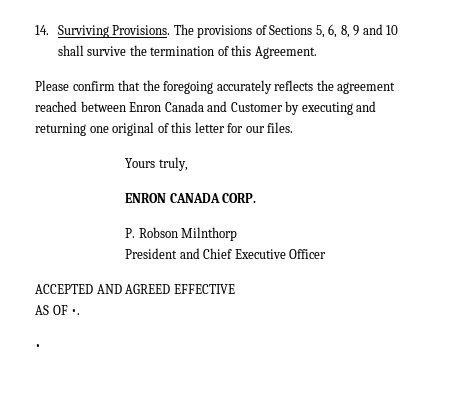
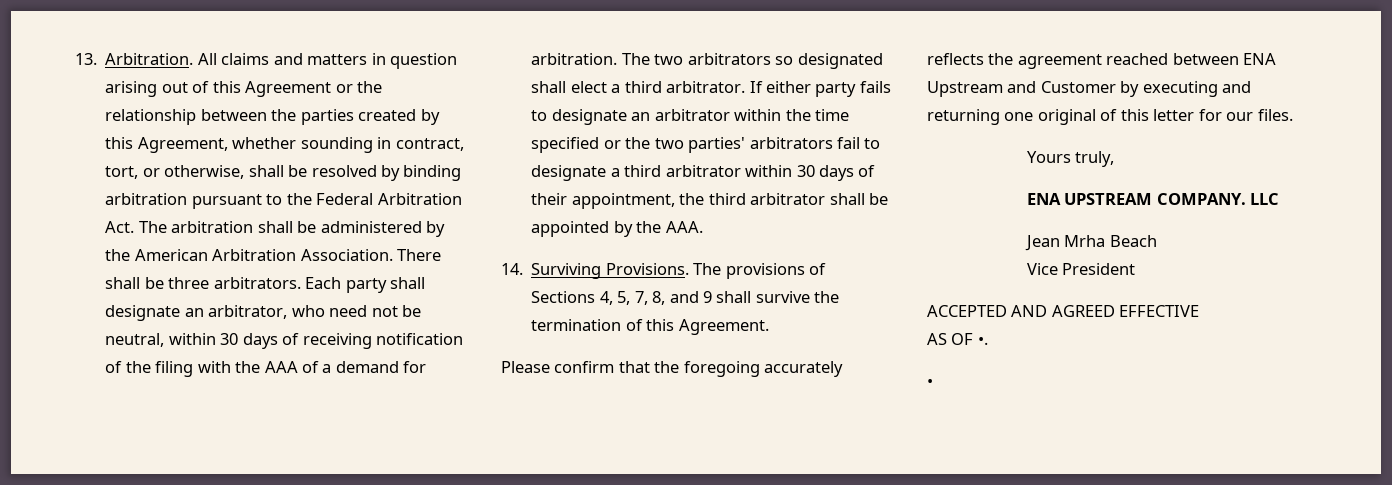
(35, 30) none -> [75,53,457,69] [105,81,382,97] [105,109,440,125] [105,137,464,153] [105,165,462,181] [105,193,462,209] [105,221,445,237] [105,249,442,261] [105,277,425,293] [105,305,421,321] [105,333,463,349] [105,361,427,377] [531,53,883,69] [531,81,891,97] [531,109,849,125] [531,137,881,153] [531,165,876,181] [531,193,888,209] [531,221,703,237] 13. Arbitration. All claims and matters in question arising out of this Agreement or the relationship between the parties created by this Agreement, whether sounding in contract, tort, or otherwise, shall be resolved by binding arbitration pursuant to the Federal Arbitration Act. The arbitration shall be administered by the American Arbitration Association. There shall be three arbitrators. Each party shall designate an arbitrator, who need not be neutral, within 30 days of receiving notification of the filing with the AAA of a demand for arbitration. The two arbitrators so designated shall elect a third arbitrator. If either party fails to designate an arbitrator within the time specified or the two parties' arbitrators fail to designate a third arbitrator within 30 days of their appointment, the third arbitrator shall be appointed by the AAA. //
[315,24,399,38] 5, 6, 8, 9 and 10 -> [599,291,712,305] 4, 5, 7, 8, and 9
[129,101,204,112] Enron Canada -> [1243,53,1277,65] [927,81,1003,97] ENA Upstream
[125,193,257,203] [125,227,238,241] [125,248,327,259] ENRON CANADA CORP. // P. Robson Milnthorp // President and Chief Executive Officer -> [1026,193,1280,205] [1024,235,1157,251] [1026,263,1136,275] ENA UPSTREAM COMPANY. LLC // Jean Mrha Beach // Vice President

